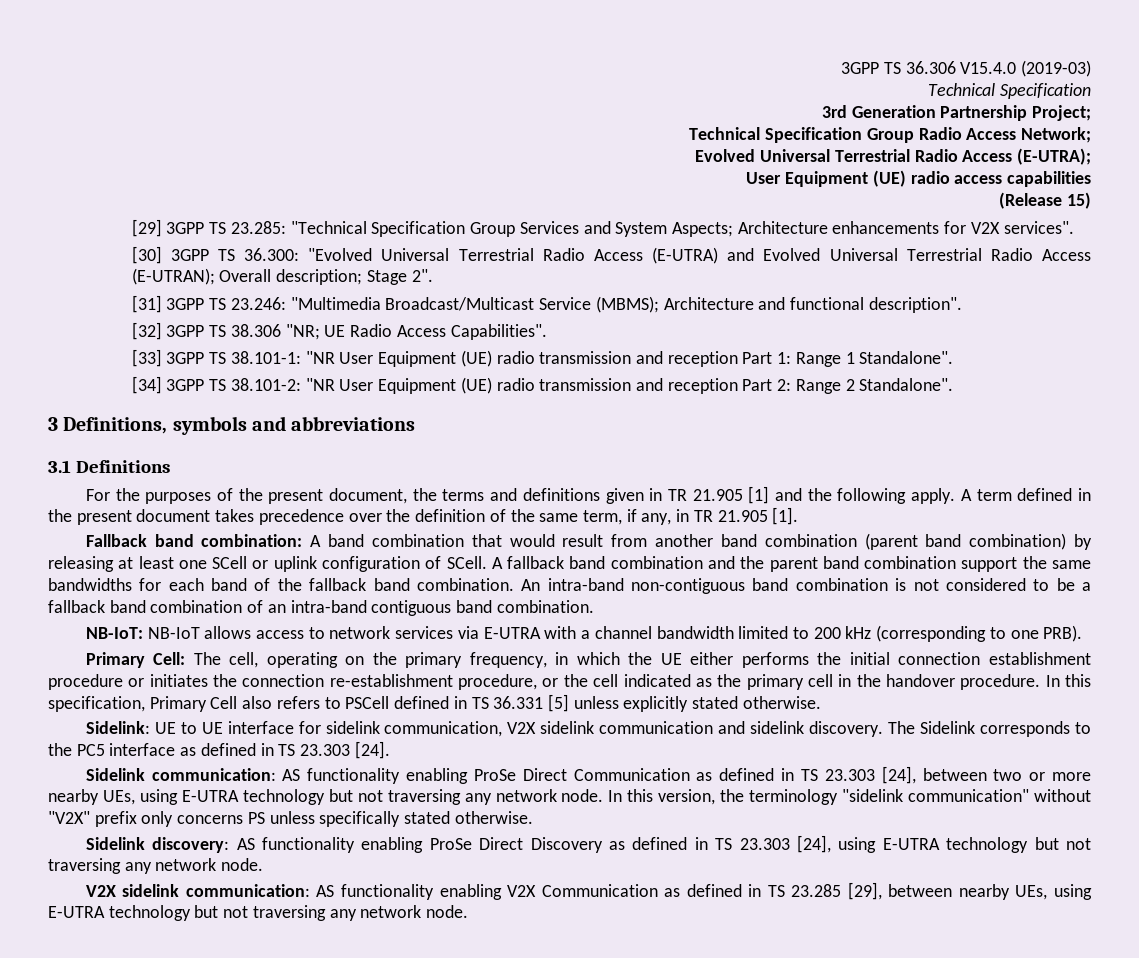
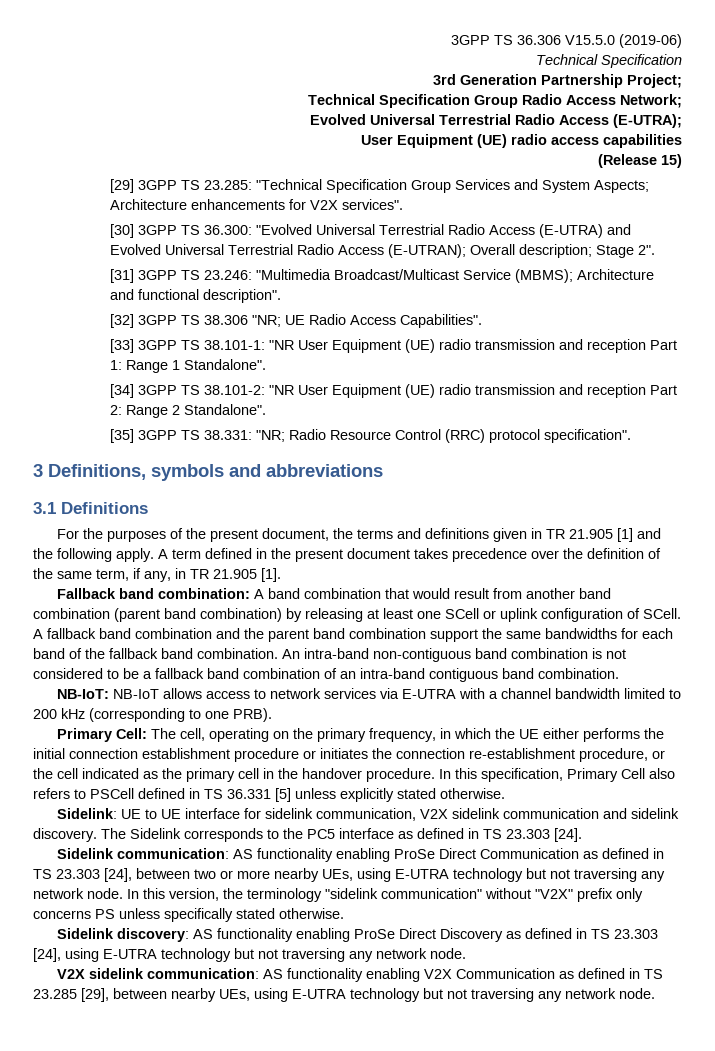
[960,60,1091,77] V15.4.0 (2019-03) -> [565,34,682,48] V15.5.0 (2019-06)
(954, 384) none -> [110,429,632,443] // [35] 3GPP TS 38.331: "NR; Radio Resource Control (RRC) protocol specification".

